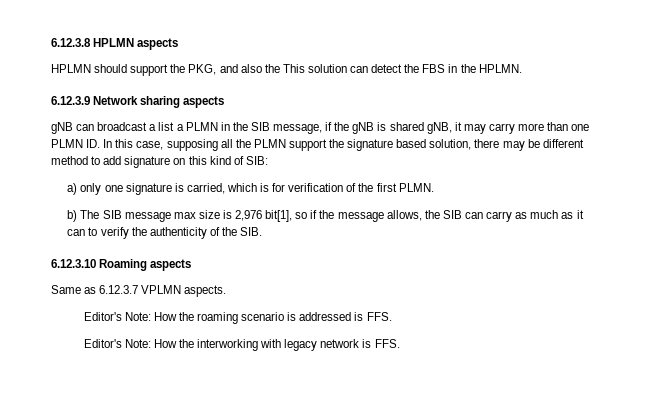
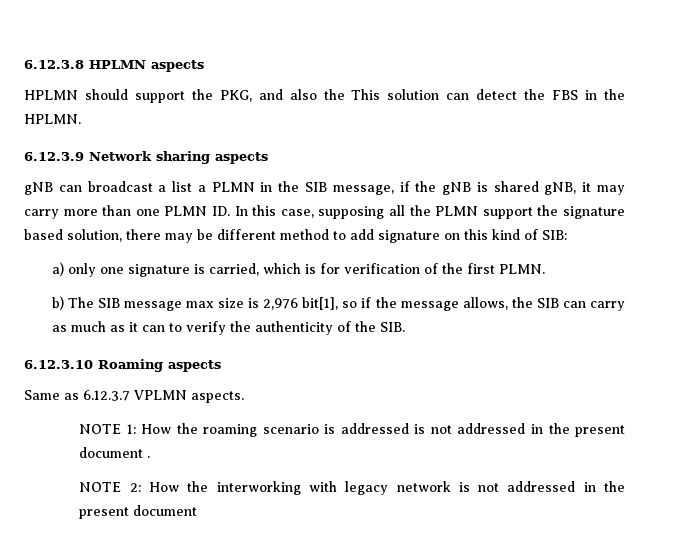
[83,312,151,321] Editor's Note: -> [79,424,136,434] NOTE 1:
[366,312,392,321] [83,339,151,348] FFS. // Editor's Note: -> [430,423,625,437] [79,447,151,458] [79,482,141,492] not addressed in the present document . // NOTE 2:
[374,339,400,348] FFS. -> [478,481,625,492] [79,505,198,519] not addressed in the present document

